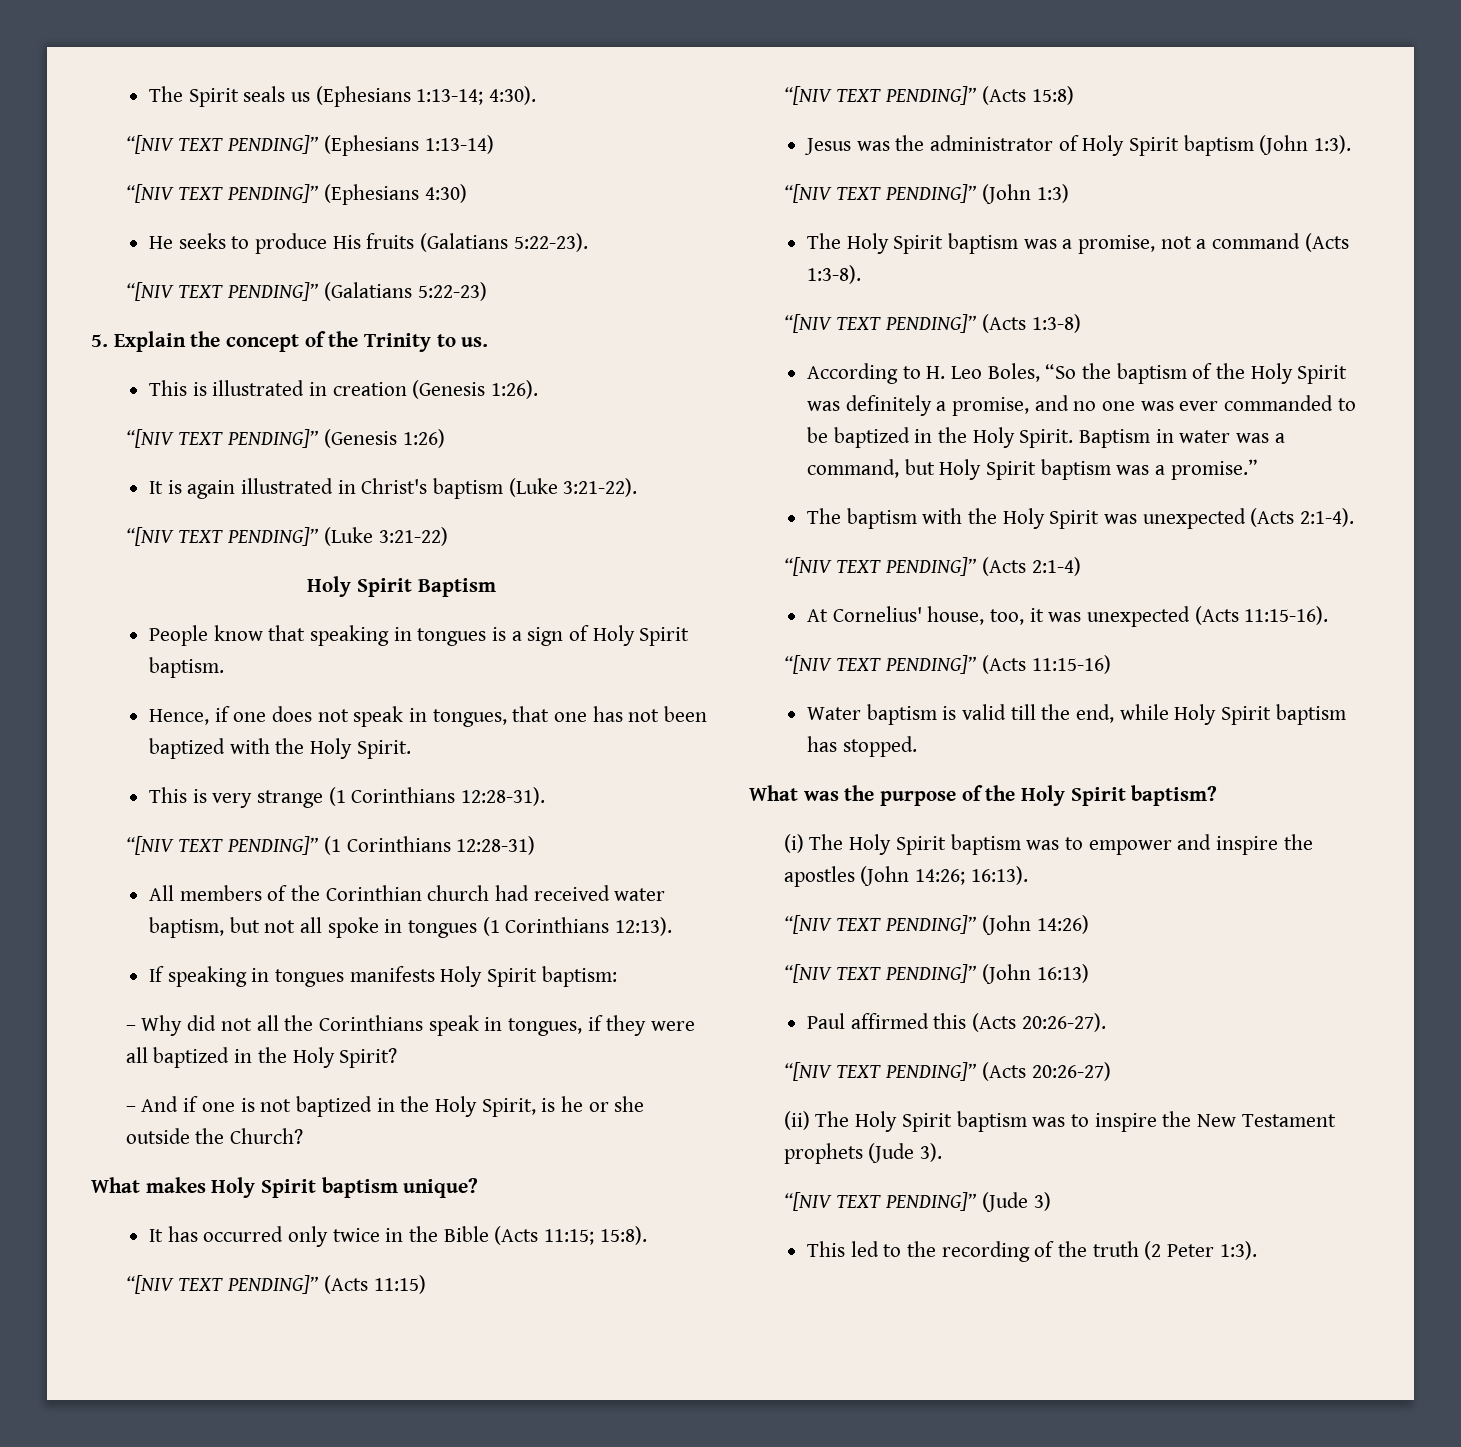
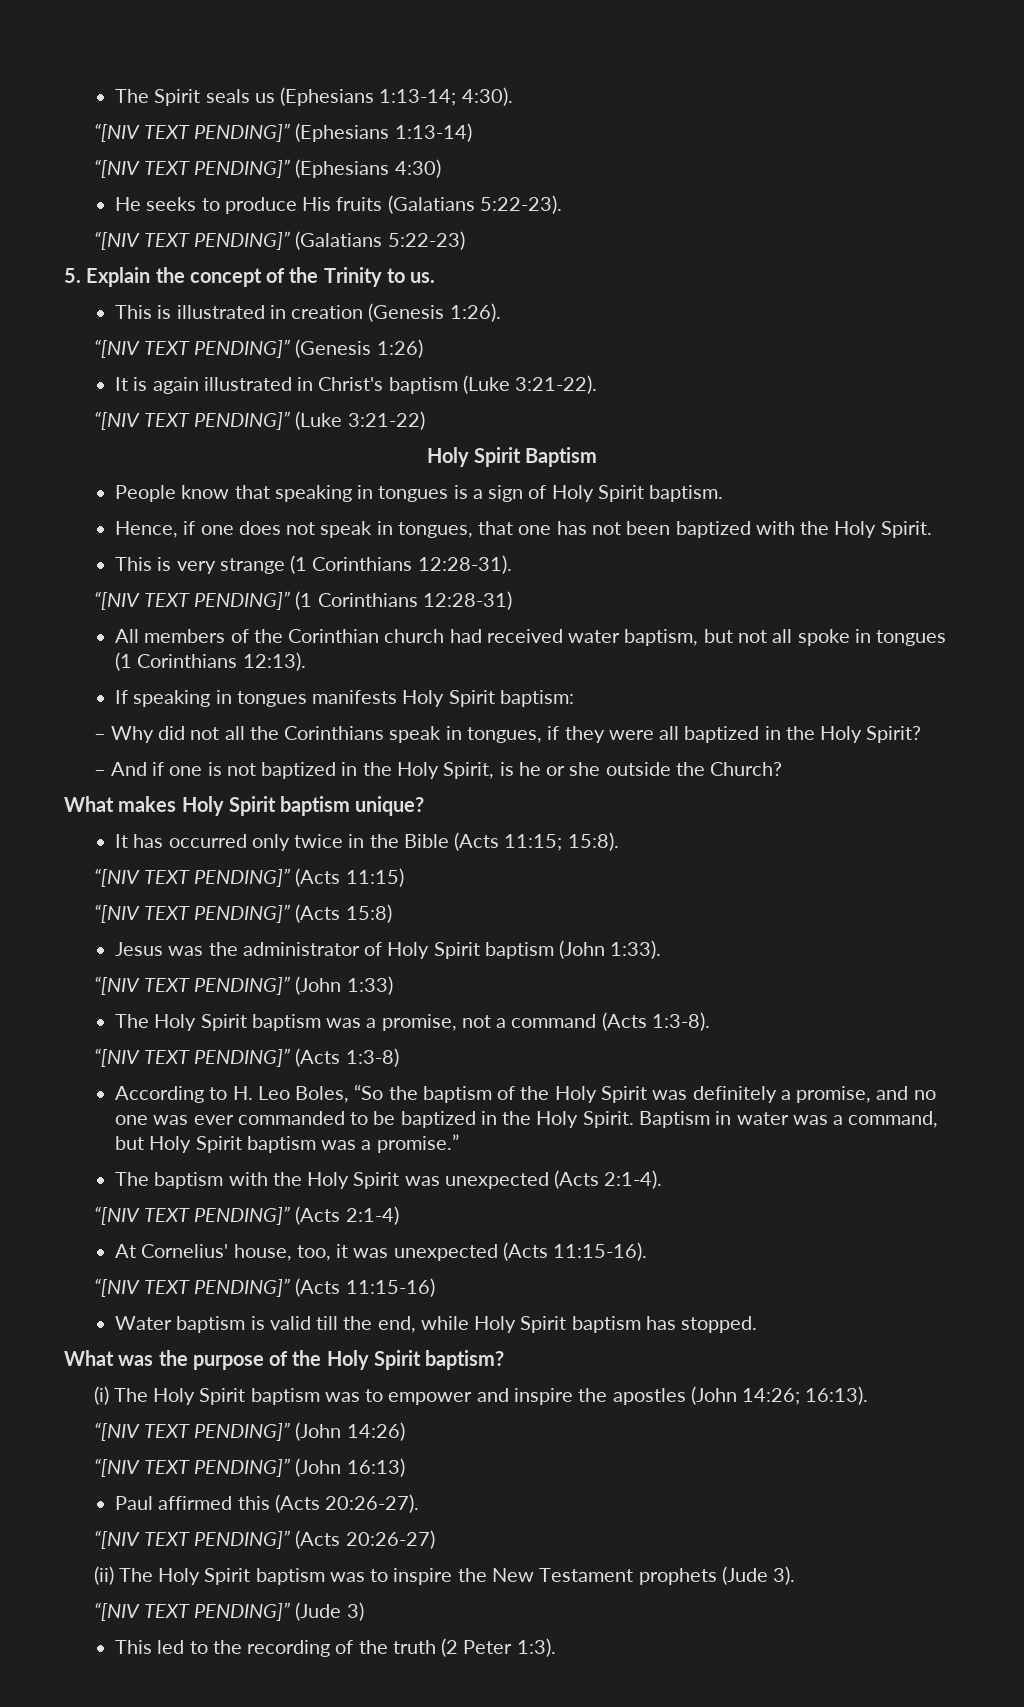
[1313,135,1351,154] [783,184,1069,204] 1:3). // “[NIV TEXT PENDING]” (John 1:3) -> [610,940,662,959] [93,976,393,995] 1:33). // “[NIV TEXT PENDING]” (John 1:33)

